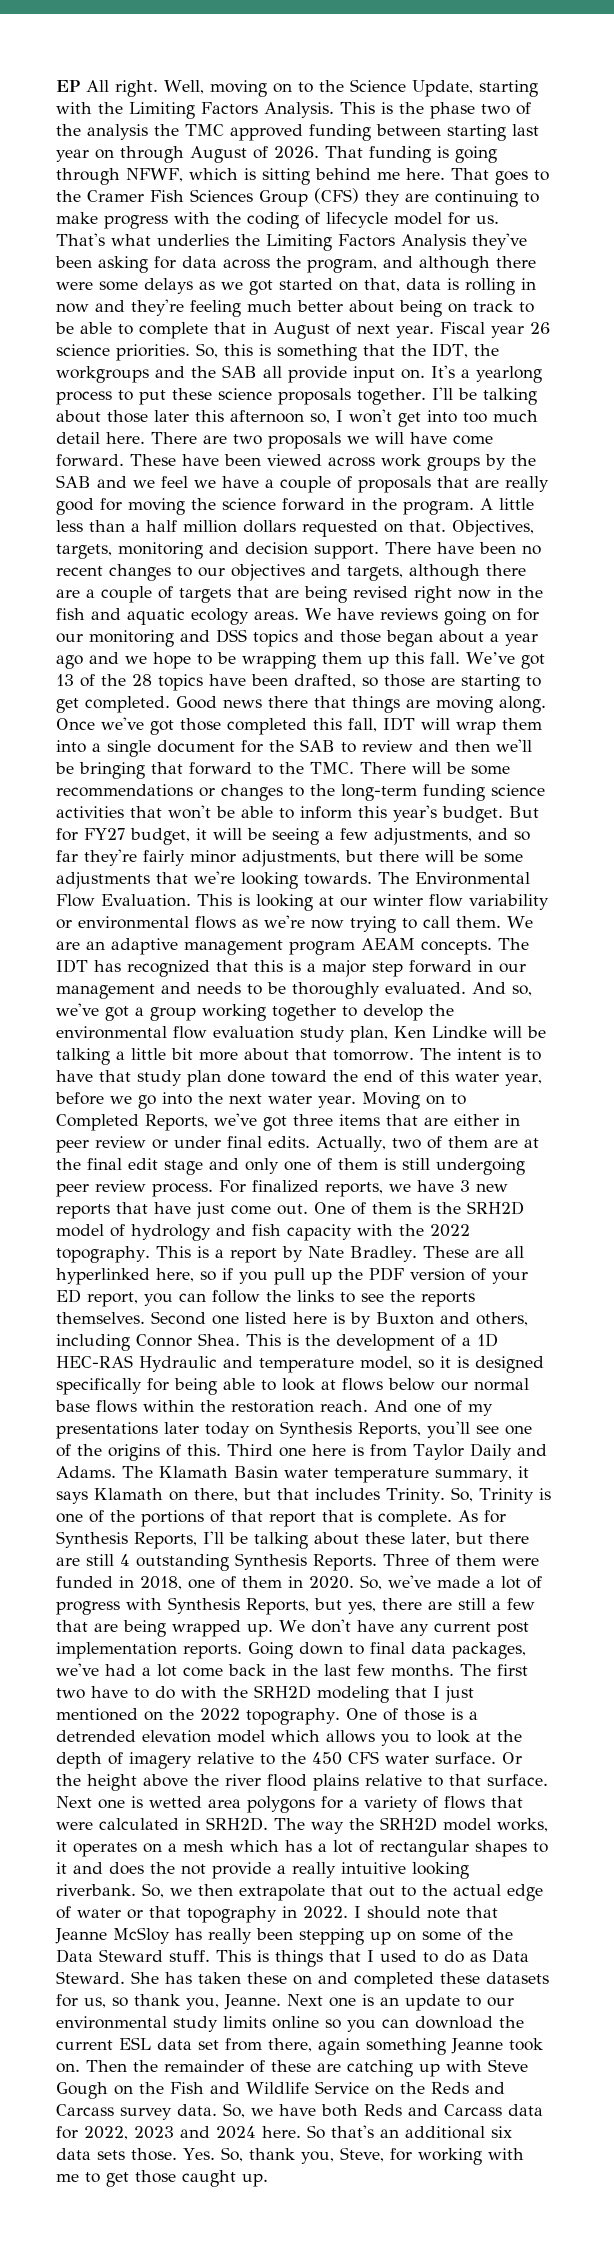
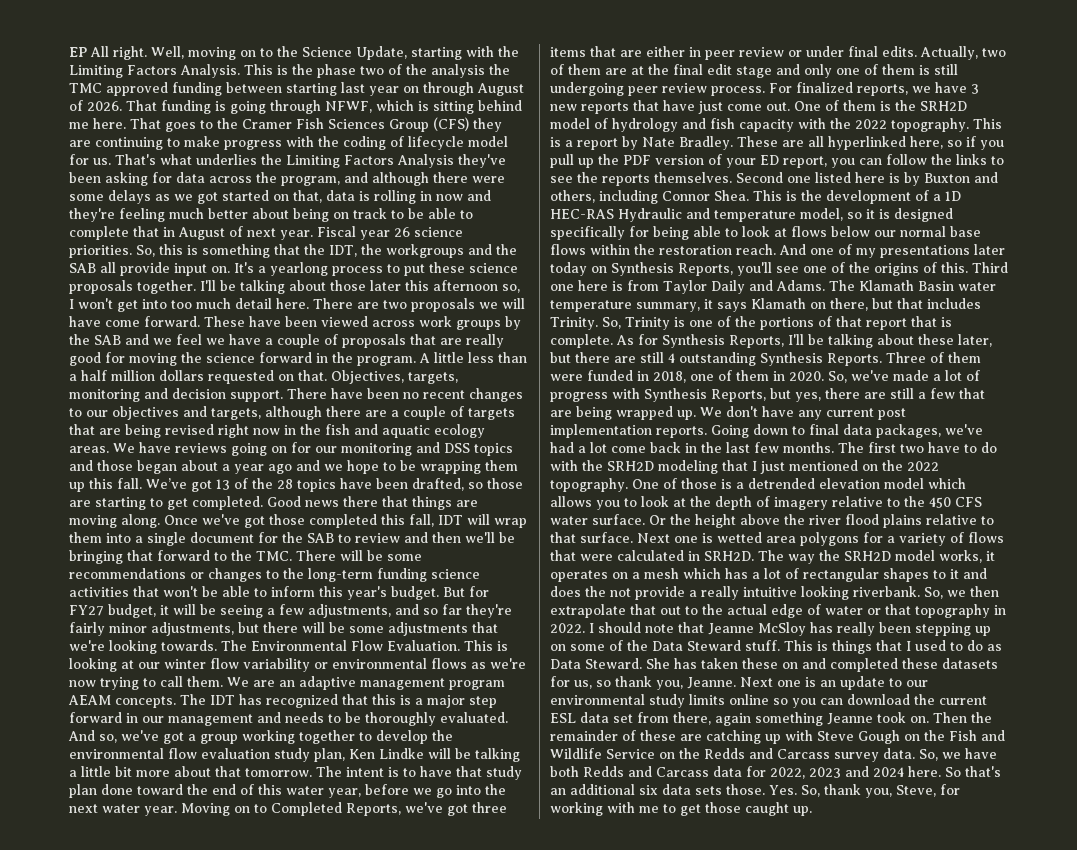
[431,2082,469,2094] Reds -> [704,748,745,759] Redds
[364,2104,402,2116] Reds -> [583,766,624,777] Redds

